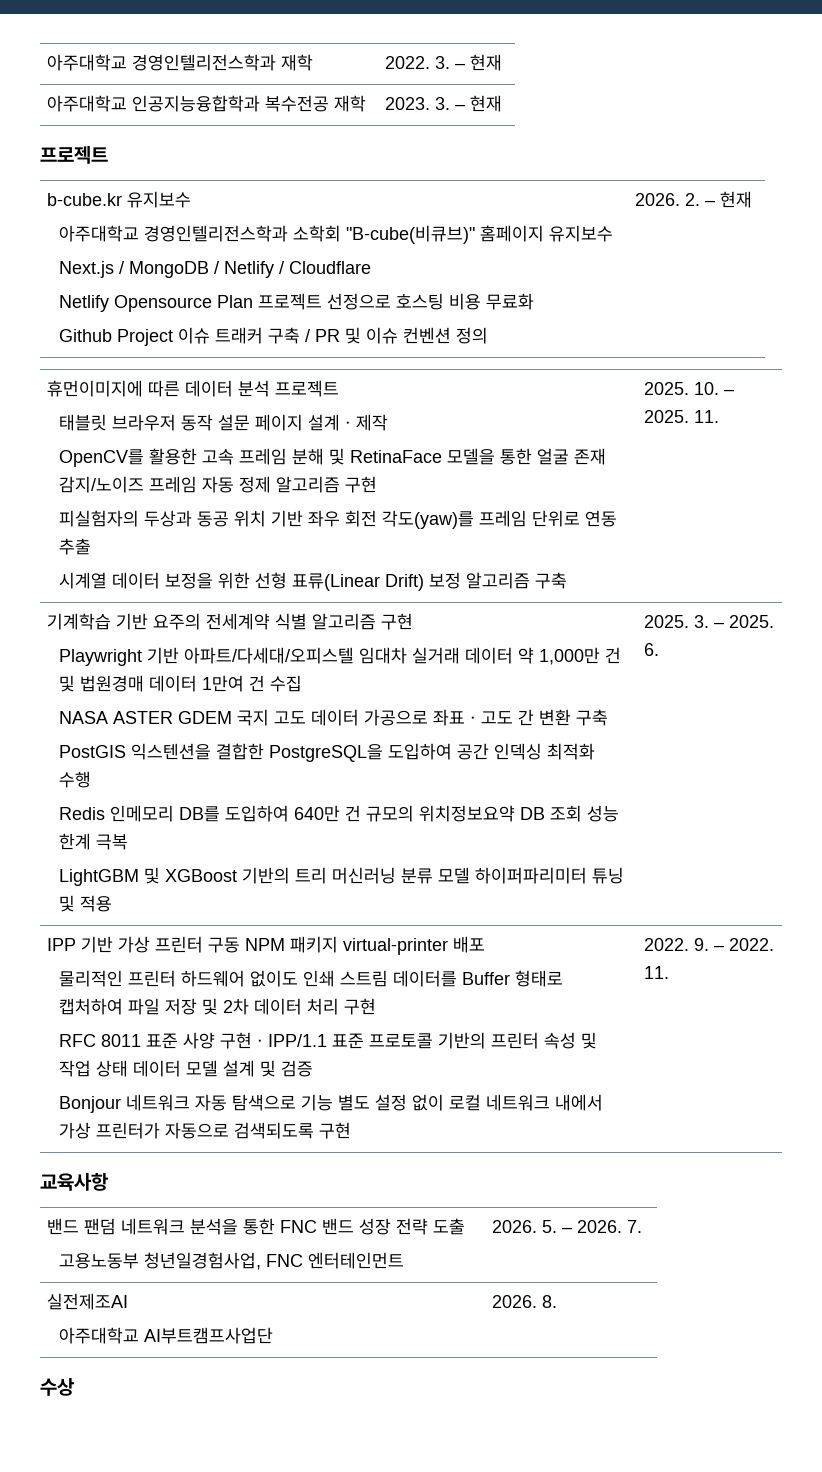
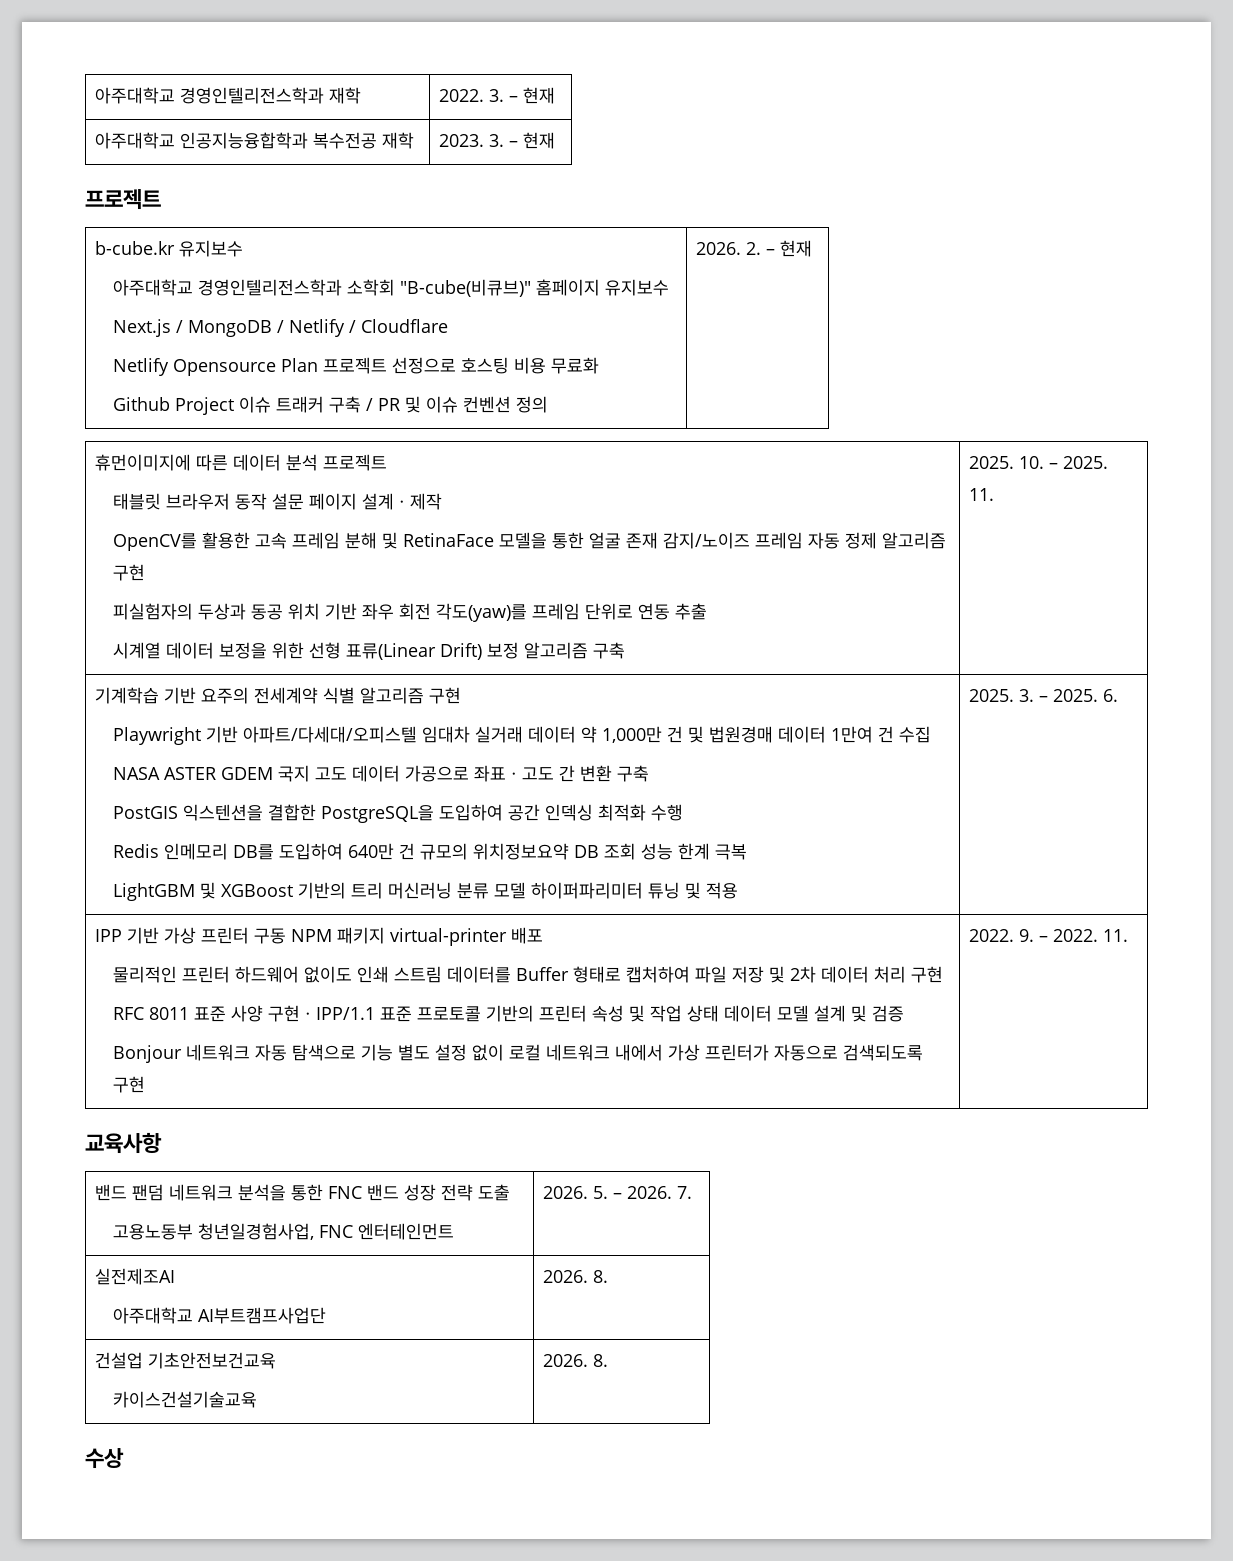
(558, 1301) none -> [95,1352,277,1369] [112,1391,257,1408] [543,1354,609,1367] // 건설업 기초안전보건교육 // 카이스건설기술교육 | 2026. 8.

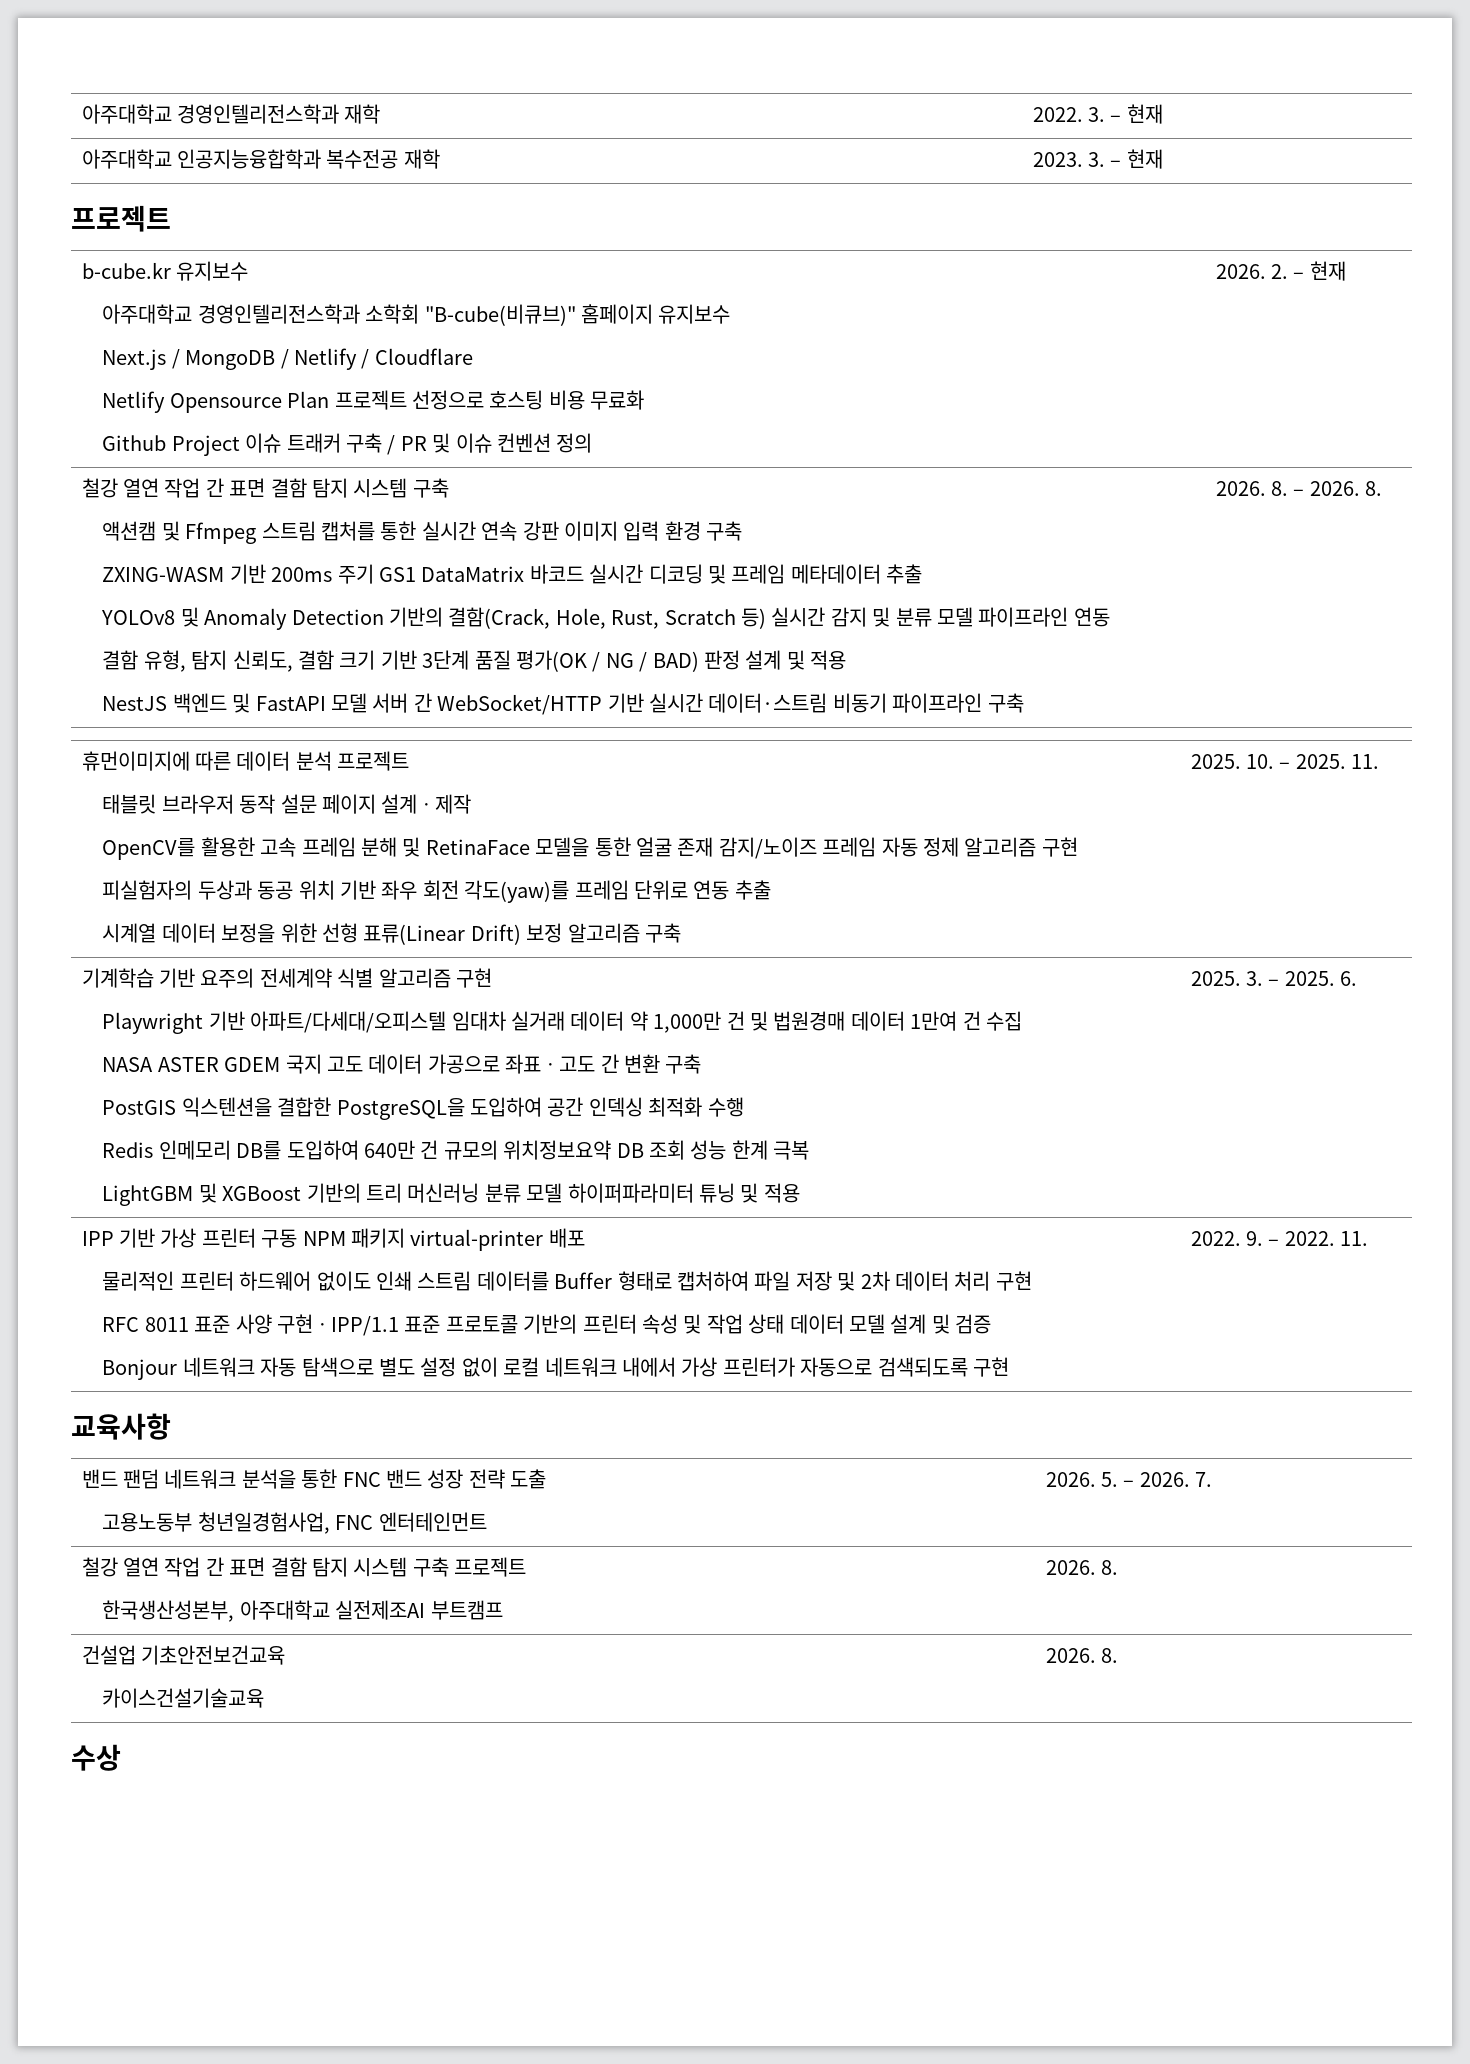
(813, 248) none -> [81,478,449,498] [102,521,743,544] [102,564,923,584] [101,607,1110,630] [102,650,847,672] [102,693,1024,715] [1215,481,1383,496] // 철강 열연 작업 간 표면 결함 탐지 시스템 구축 // 액션캠 및 Ffmpeg 스트림 캡처를 통한 실시간 연속 강판 이미지 입력 환경 구축 // ZXING-WASM 기반 200ms 주기 GS1 DataMatrix 바코드 실시간 디코딩 및 프레임 메타데이터 추출 // YOLOv8 및 Anomaly Detection 기반의 결함(Crack, Hole, Rust, Scratch 등) 실시간 감지 및 분류 모델 파이프라인 연동 // 결함 유형, 탐지 신뢰도, 결함 크기 기반 3단계 품질 평가(OK / NG / BAD) 판정 설계 및 적용 // NestJS 백엔드 및 FastAPI 모델 서버 간 WebSocket/HTTP 기반 실시간 데이터·스트림 비동기 파이프라인 구축 | 2026. 8. – 2026. 8.
[530,882,643,899] 하이퍼파리미터 -> [567,1183,694,1203] 하이퍼파라미터
[360,1044,393,1061] 기능 -> (374, 1367) none
(693, 1192) none -> [81,1557,527,1577] [102,1600,330,1622] 철강 열연 작업 간 표면 결함 탐지 시스템 구축 프로젝트 // 한국생산성본부, 아주대학교
[112,1307,326,1324] // 아주대학교 AI부트캠프사업단 -> [430,1600,503,1620] 부트캠프

